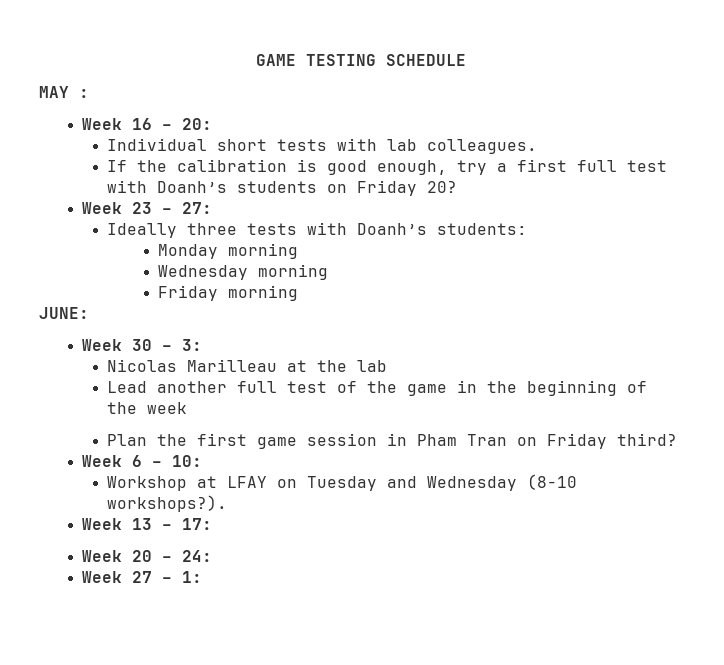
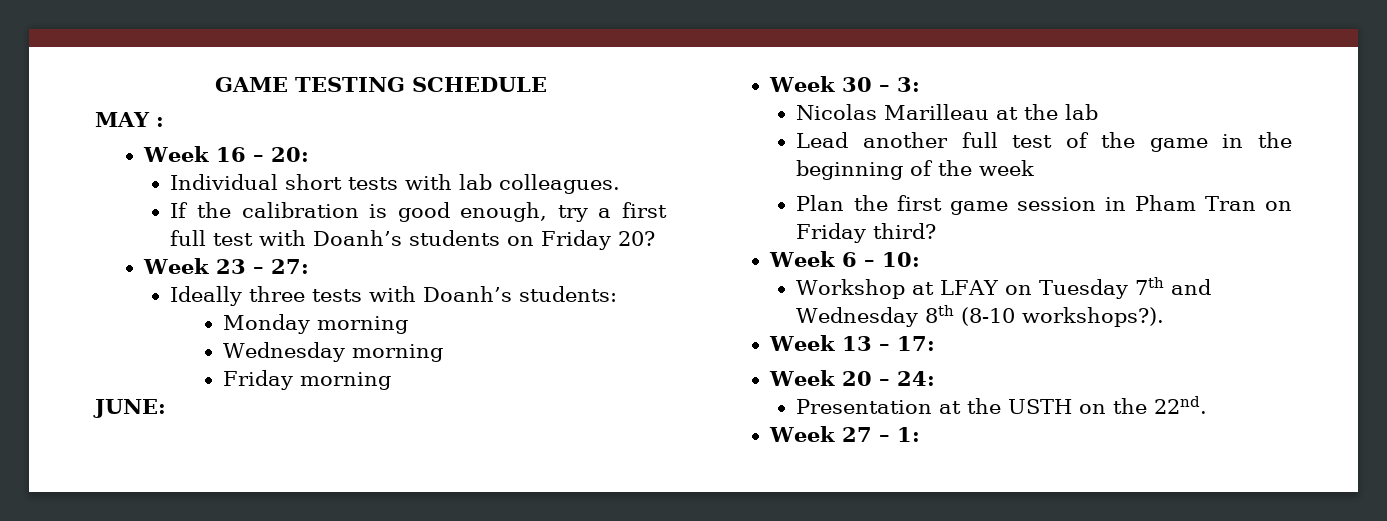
(378, 483) none -> [1135,277,1165,295] 7th
(518, 483) none -> [925,305,955,323] 8th
(213, 556) none -> [796,396,1208,414] // Presentation at the USTH on the 22nd.

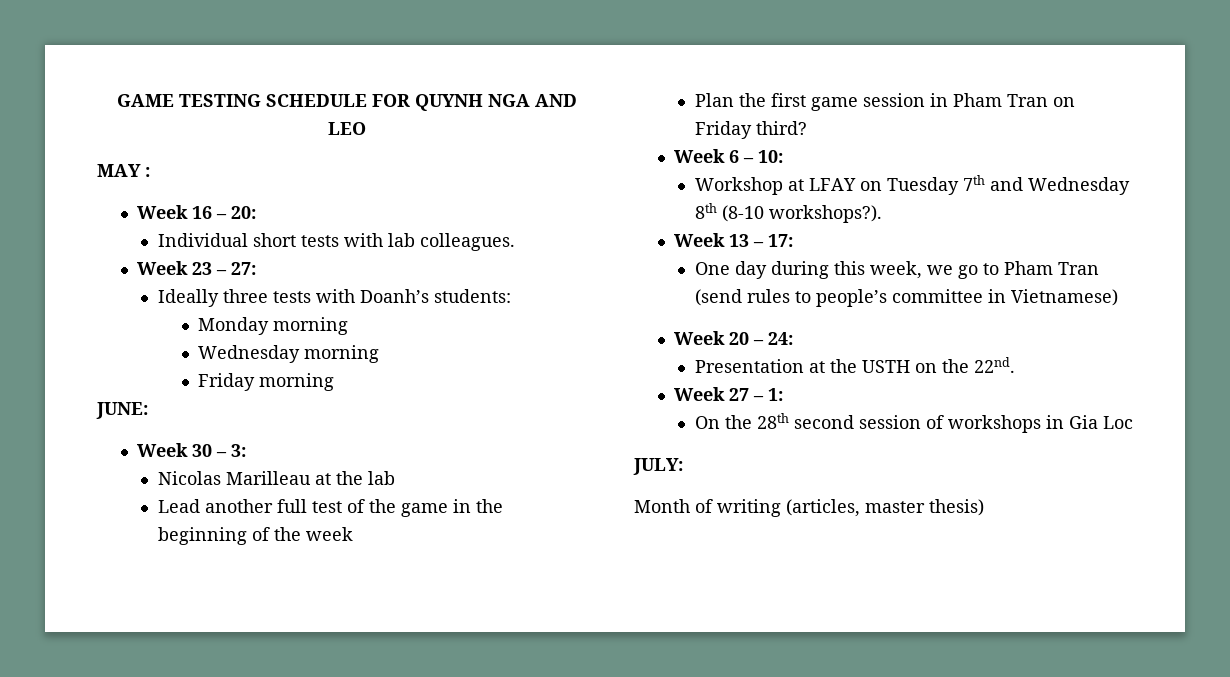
(547, 84) none -> [371,94,577,111] [327,122,366,135] FOR QUYNH NGA AND LEO
[170,202,668,222] [170,230,656,250] // If the calibration is good enough, try a first full test with Doanh’s students on Friday 20? -> (515, 242) none
(935, 343) none -> [694,261,1099,279] [694,289,1118,307] // One day during this week, we go to Pham Tran (send rules to people’s committee in Vietnamese)
(920, 434) none -> [694,413,1133,433] [633,458,683,475] [634,499,984,517] // On the 28th second session of workshops in Gia Loc // JULY: // Month of writing (articles, master thesis)

